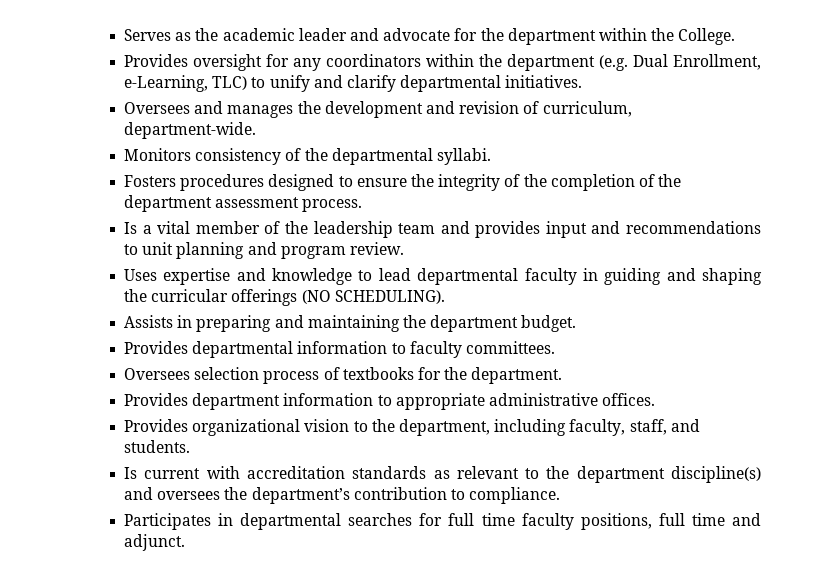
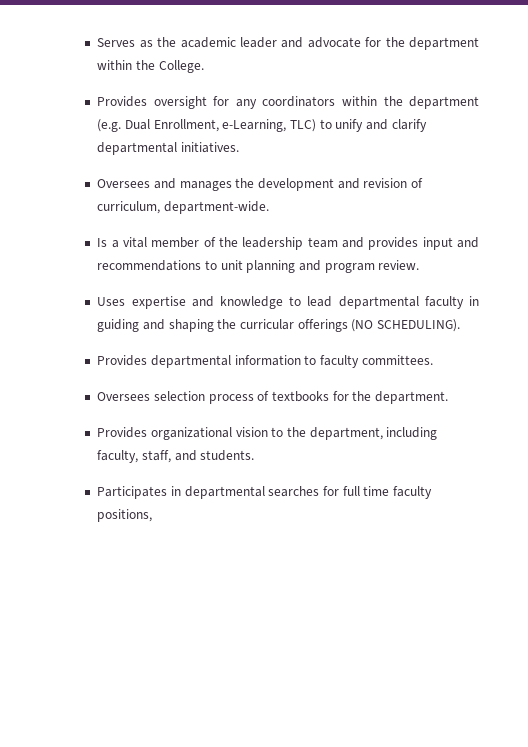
[124,148,491,165] [124,174,682,191] [124,195,363,212] // Monitors consistency of the departmental syllabi. // Fosters procedures designed to ensure the integrity of the completion of the department assessment process. -> (270, 207) none
[124,315,577,332] // Assists in preparing and maintaining the department budget. -> (460, 325) none
[124,393,656,410] // Provides department information to appropriate administrative offices. -> (448, 397) none
[124,466,761,483] [124,487,561,504] // Is current with accreditation standards as relevant to the department discipline(s) and oversees the department’s contribution to compliance. -> (255, 455) none
[658,513,761,526] [124,534,186,551] full time and adjunct. -> (153, 515) none

